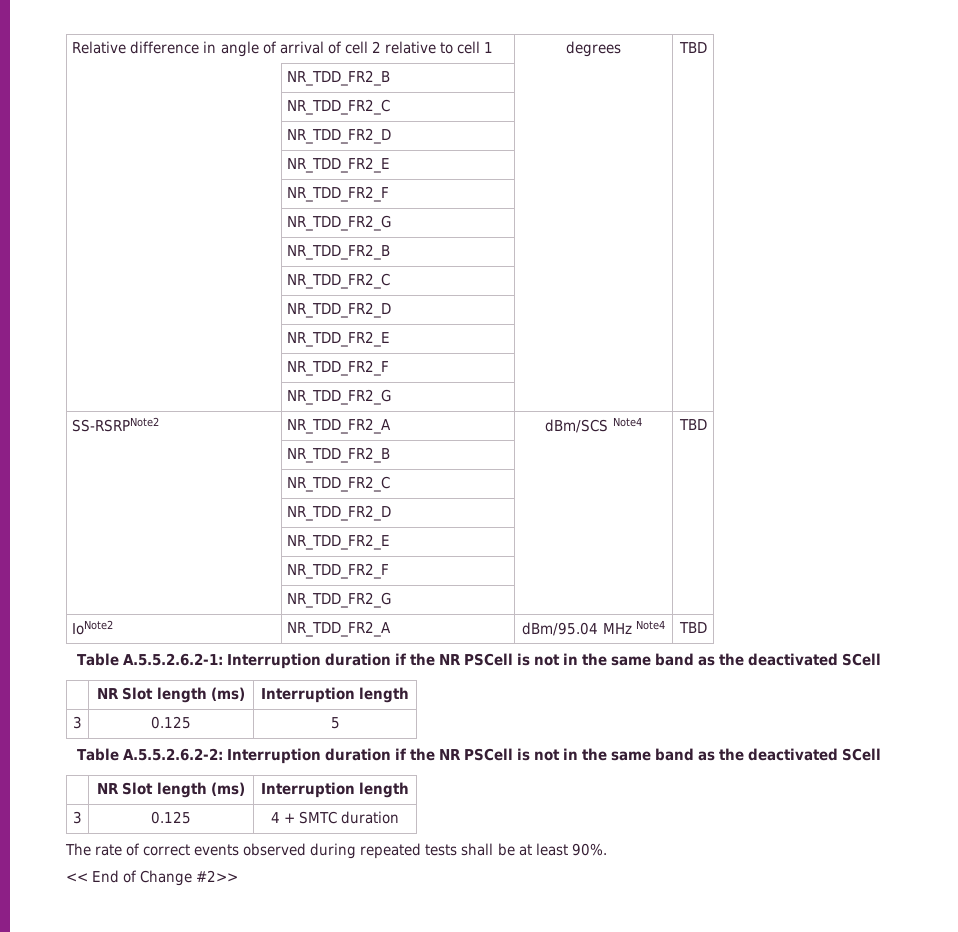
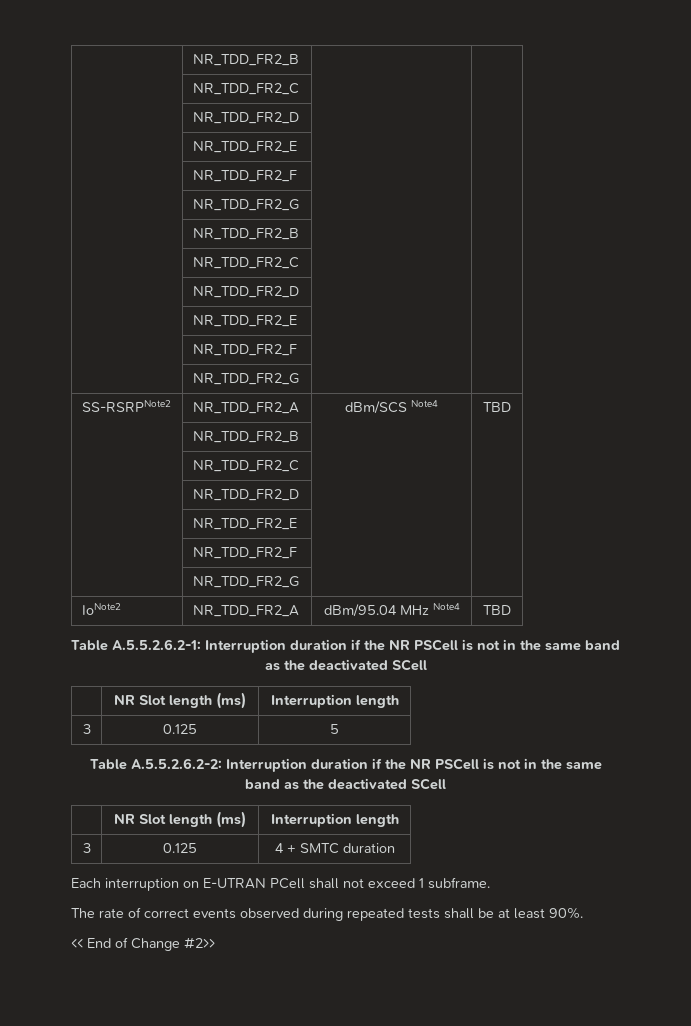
[72,41,493,57] [566,41,621,57] [678,42,707,53] Relative difference in angle of arrival of cell 2 relative to cell 1 | degrees | TBD // -> (192, 60) none
(400, 817) none -> [71,877,490,891] // Each interruption on E-UTRAN PCell shall not exceed 1 subframe.

